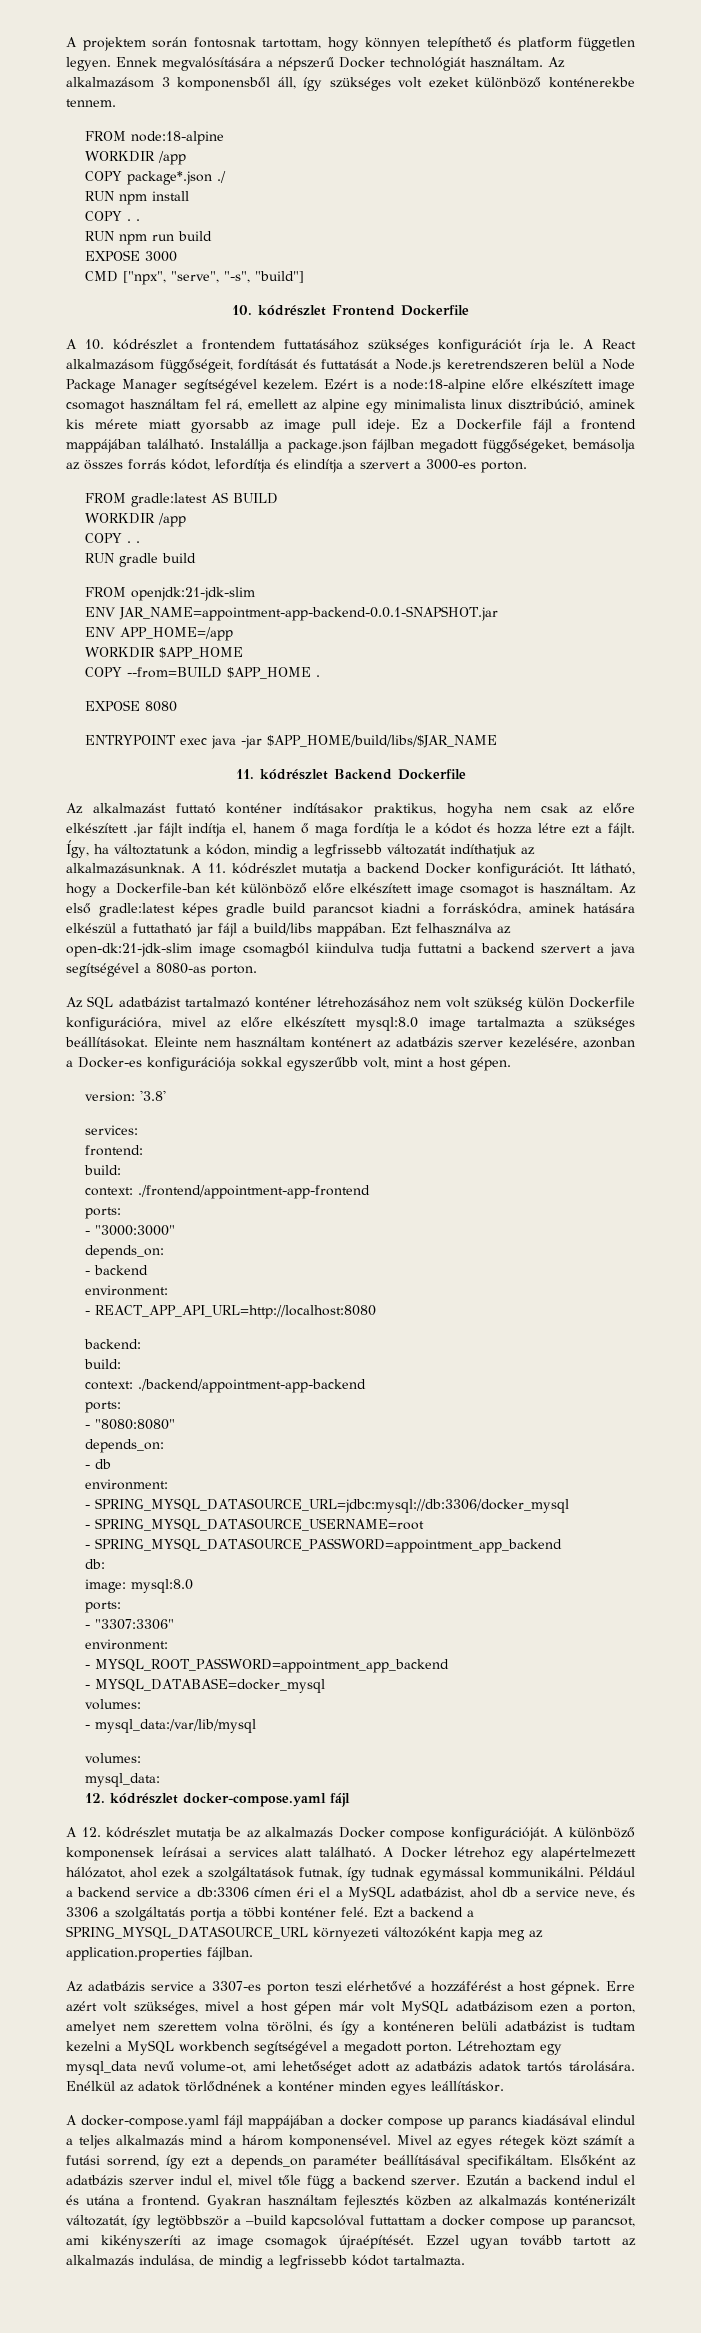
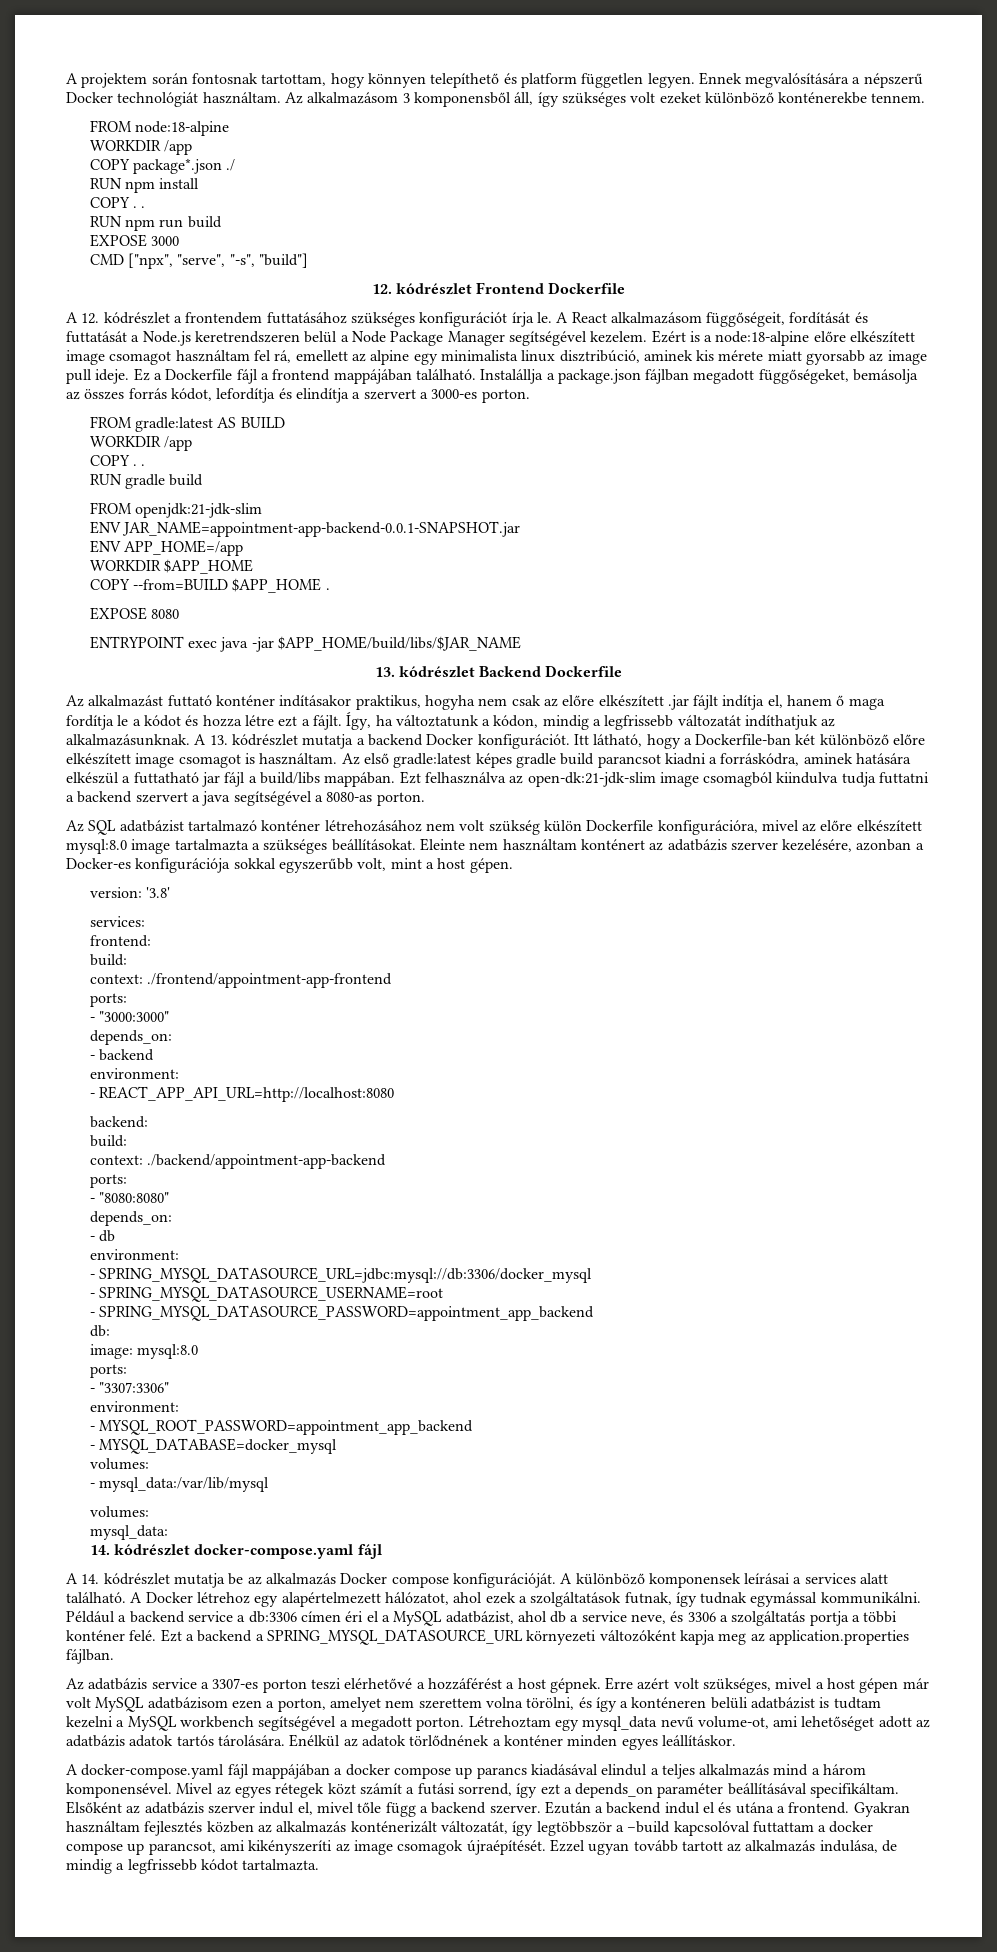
[232,305,252,315] 10. -> [371,284,392,294] 12.
[85,339,105,350] 10. -> [81,313,100,324] 12.
[235,769,254,779] 11. -> [374,667,395,677] 13.
[207,863,226,873] 11. -> [209,735,228,745] 13.
[84,1793,105,1803] 12. -> [89,1545,110,1555] 14.
[81,1827,101,1837] 12. -> [81,1574,100,1584] 14.

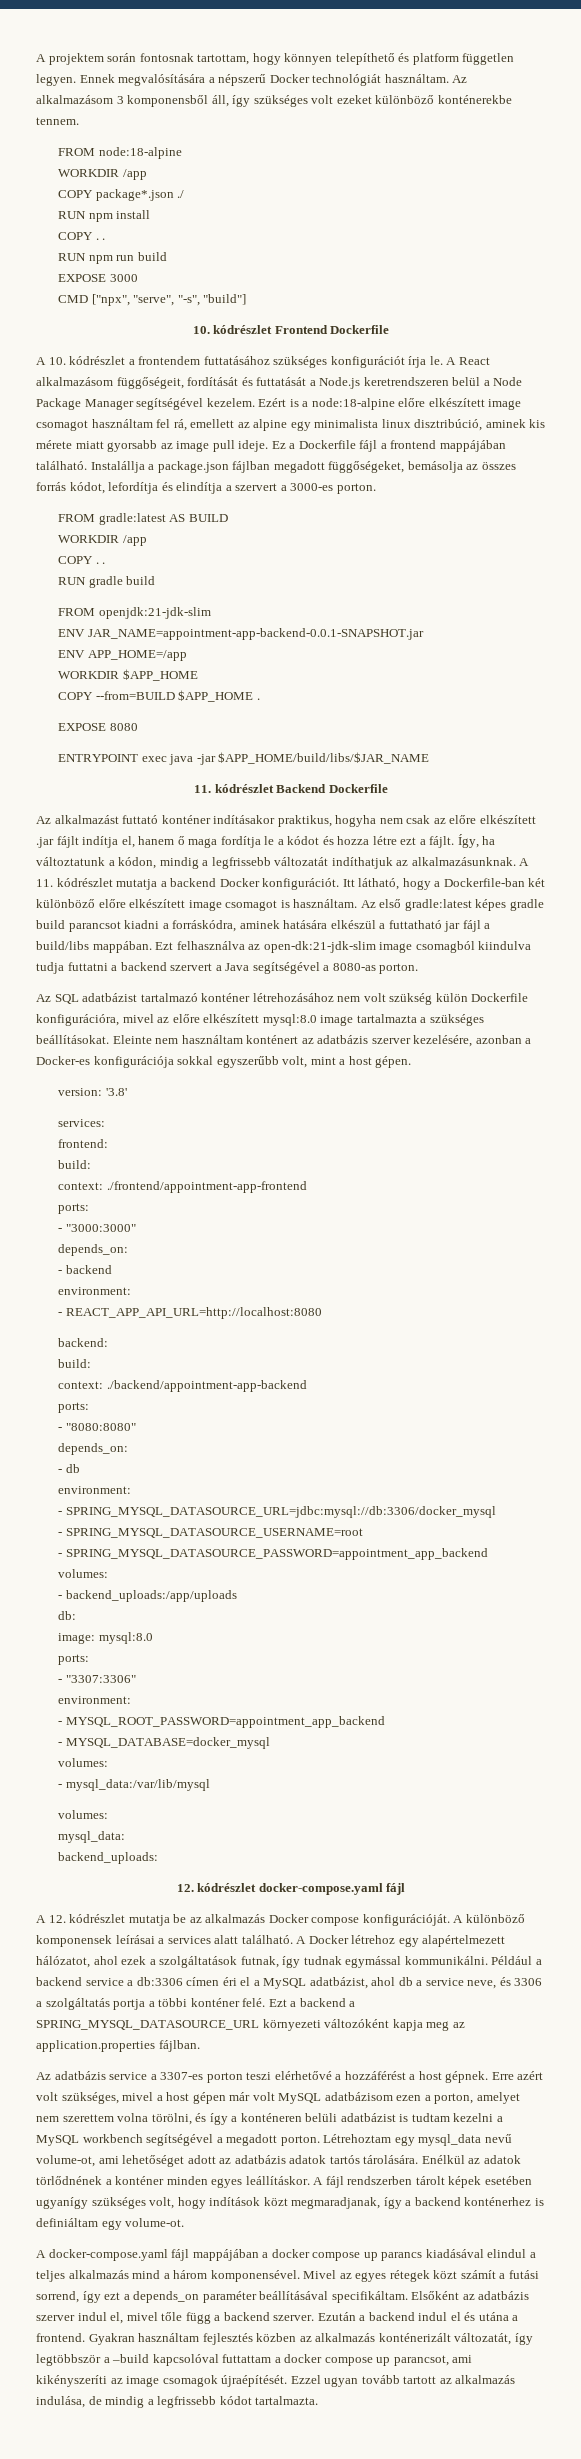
[371,284,392,294] 12. -> [192,326,210,334] 10.
[81,313,100,324] 12. -> [48,357,66,365] 10.
[374,667,395,677] 13. -> [194,785,212,793] 11.
[209,735,228,745] 13. -> [36,879,53,887] 11.
[202,791,231,806] java -> [225,963,250,971] Java
(595, 1313) none -> [58,1569,109,1578] [58,1590,237,1602] // volumes: // - backend_uploads:/app/uploads
[89,1545,110,1555] 14. -> [58,1852,159,1864] [176,1884,194,1892] backend_uploads: // 12.
[81,1574,100,1584] 14. -> [48,1915,66,1923] 12.
(736, 1740) none -> [313,2176,532,2188] [36,2197,544,2209] [36,2218,185,2230] A fájl rendszerben tárolt képek esetében ugyanígy szükséges volt, hogy indítások közt megmaradjanak, így a backend konténerhez is definiáltam egy volume-ot.

